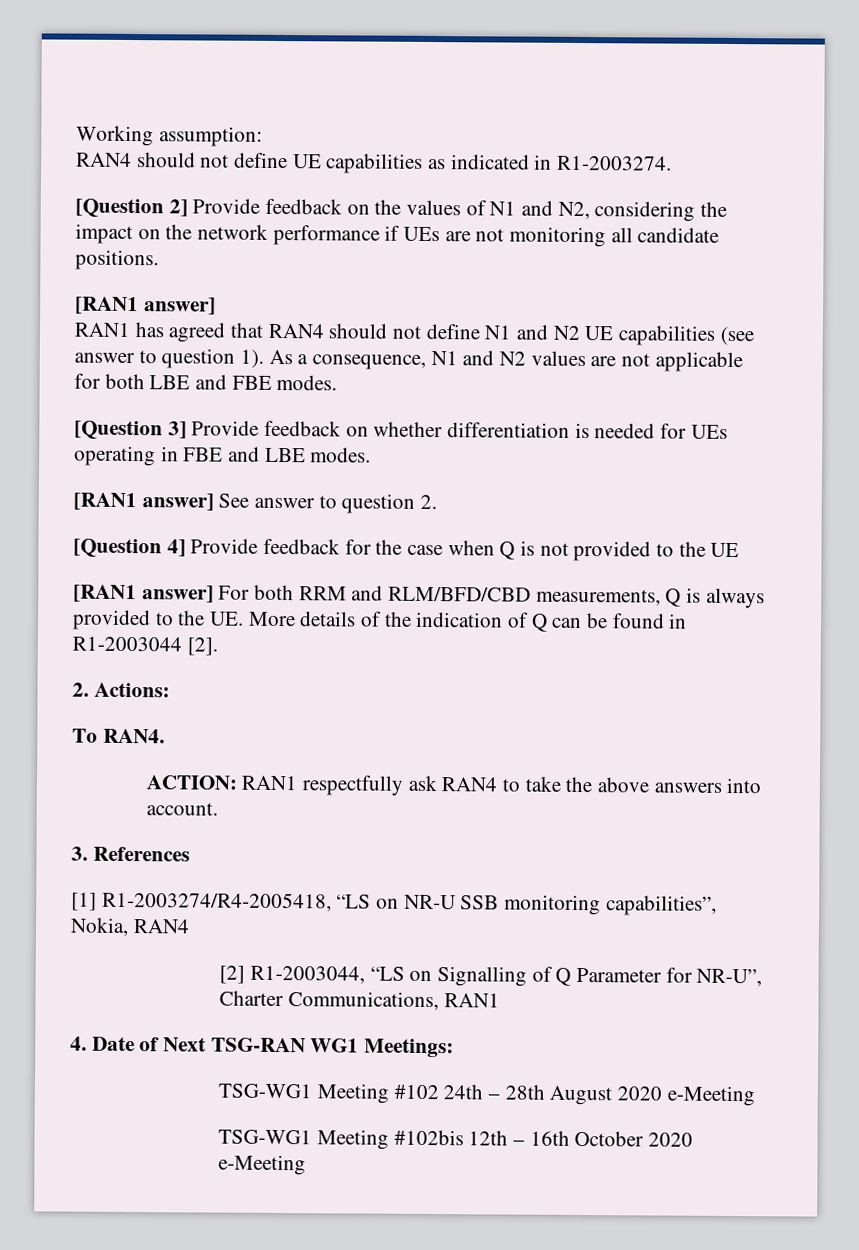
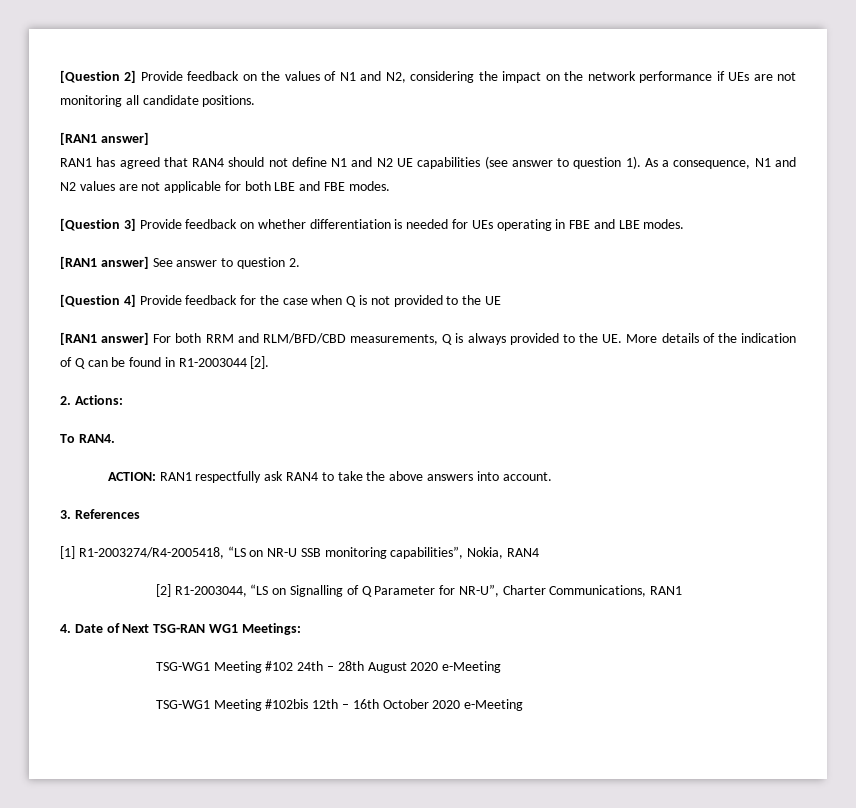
[76,125,263,147] [76,152,673,174] Working assumption: // RAN4 should not define UE capabilities as indicated in R1-2003274. // -> (60, 76) none

